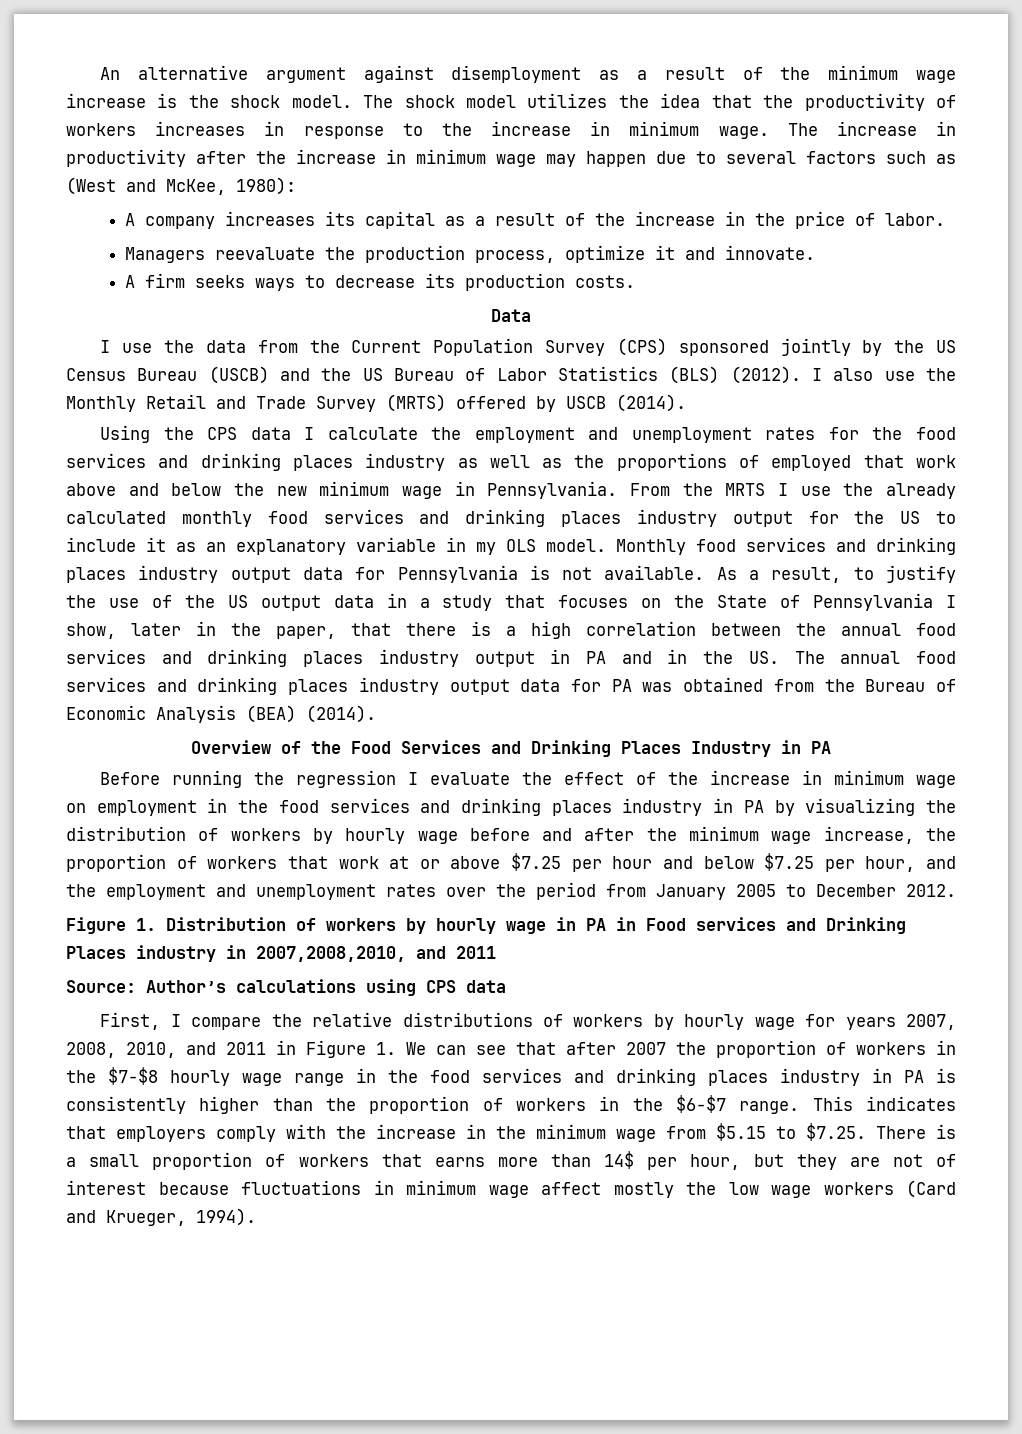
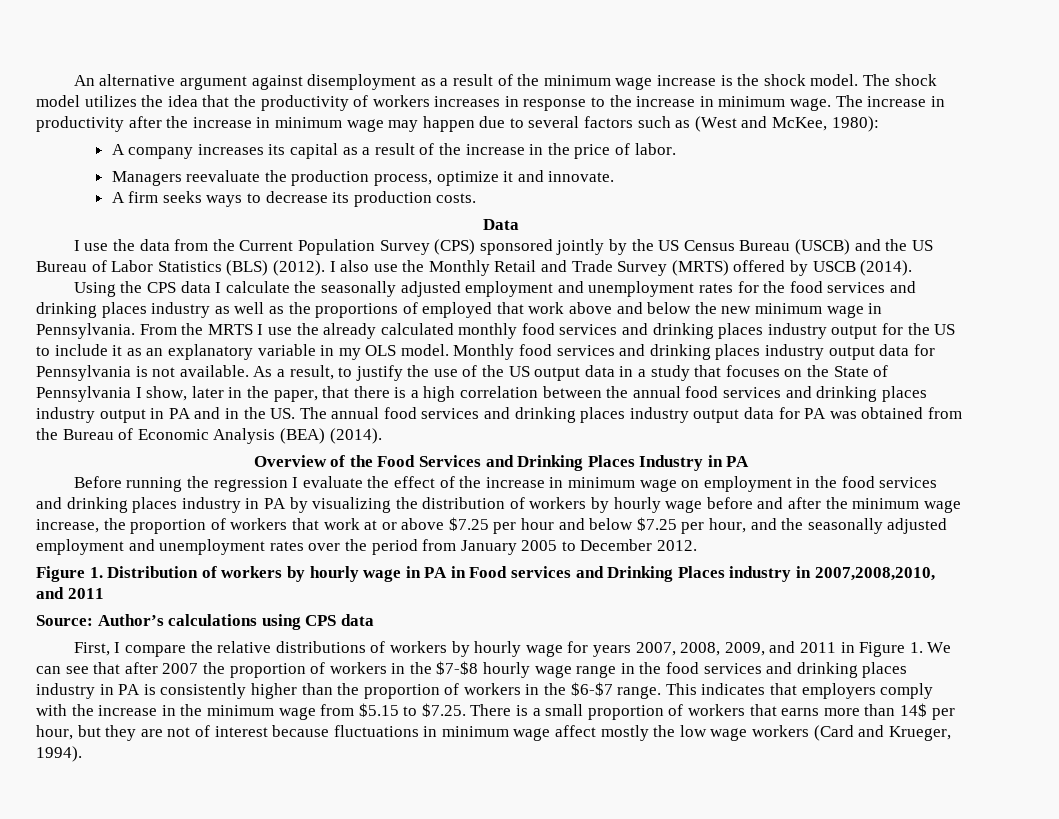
(462, 433) none -> [321,281,461,297] seasonally adjusted
(96, 890) none -> [807,518,948,534] seasonally adjusted
[126,1042,176,1058] 2010, -> [724,642,765,656] 2009,

